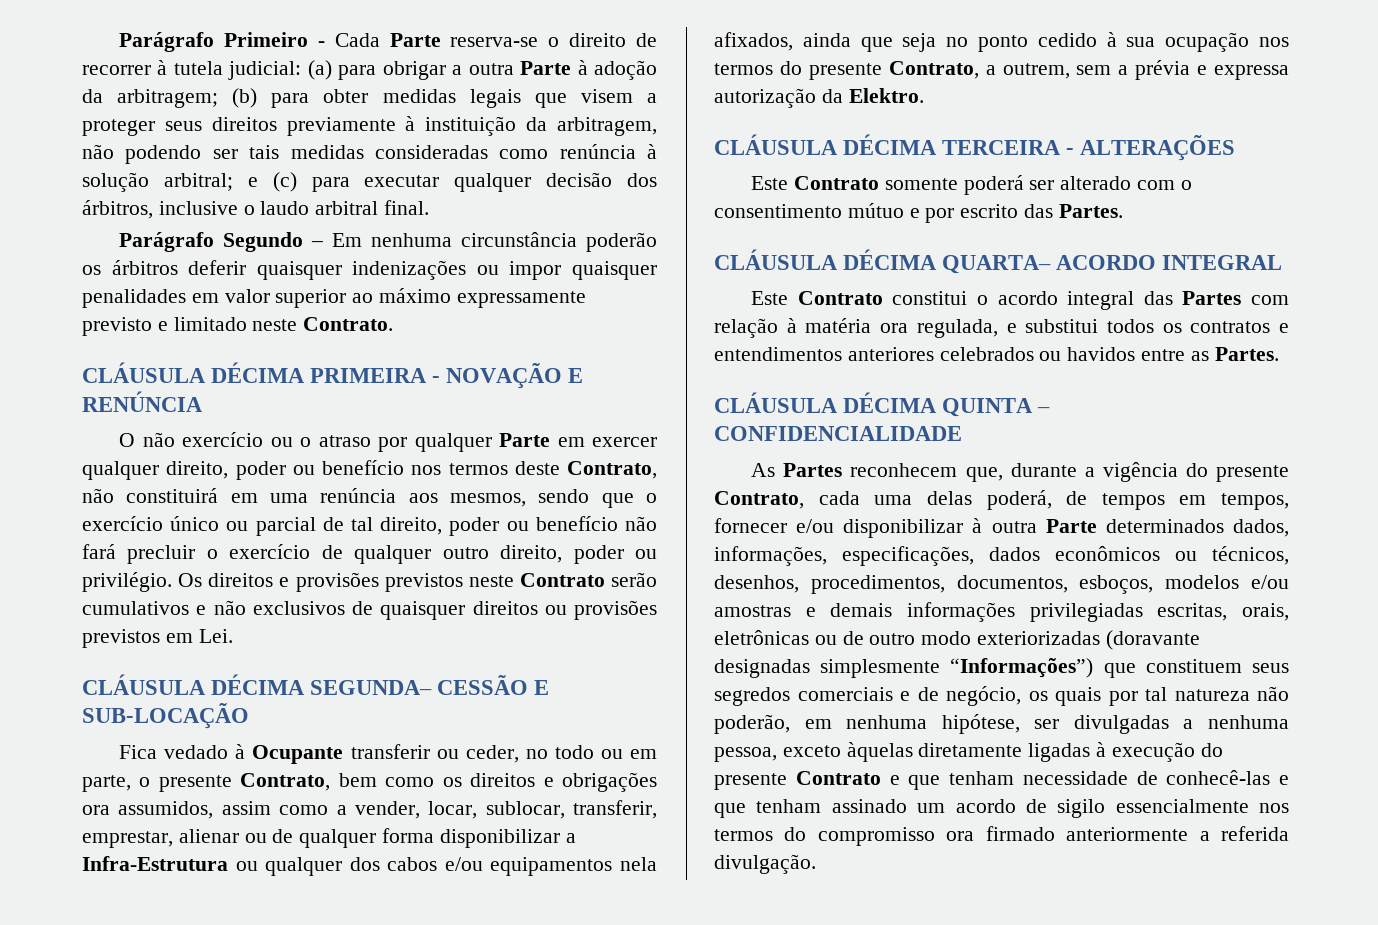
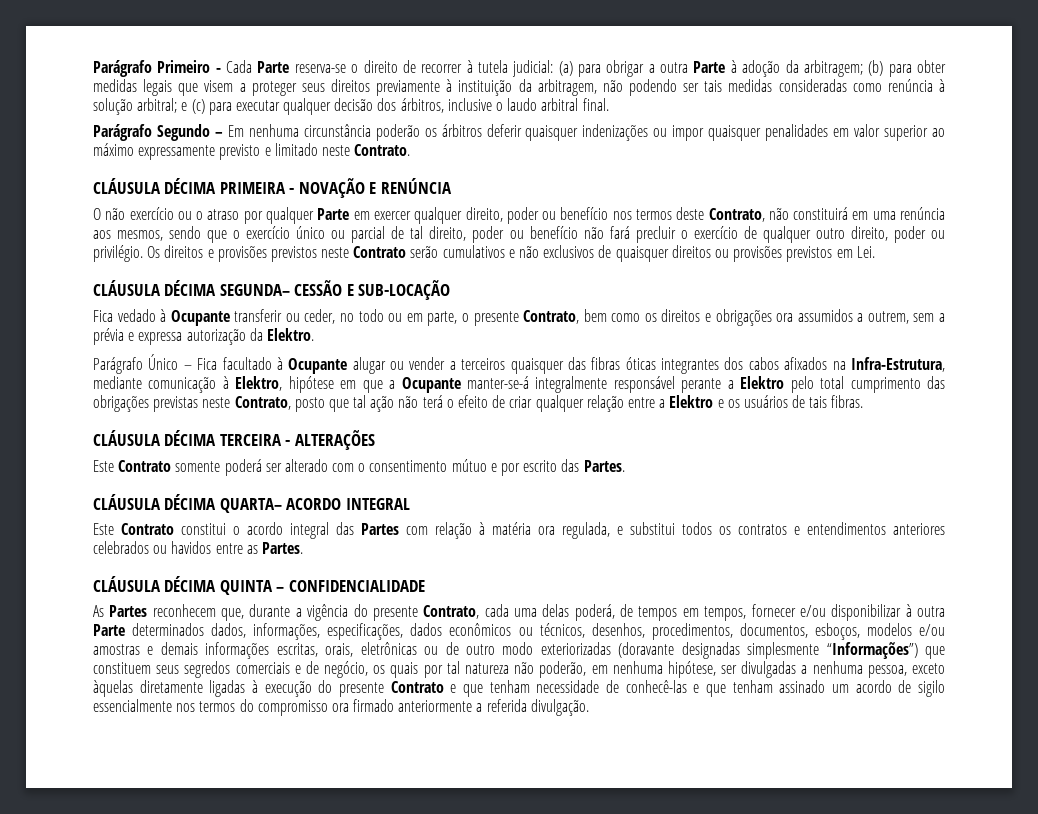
[118,800,657,819] [82,828,576,848] [82,856,657,876] [714,32,1289,52] [714,61,979,80] assumidos, assim como a vender, locar, sublocar, transferir, emprestar, alienar ou de qualquer forma disponibilizar a Infra-Estrutura ou qualquer dos cabos e/ou equipamentos nela afixados, ainda que seja no ponto cedido à sua ocupação nos termos do presente Contrato, -> [797,309,853,322] assumidos
(924, 95) none -> [93,354,946,374] [93,376,946,393] [93,395,864,412] // Parágrafo Único – Fica facultado à Ocupante alugar ou vender a terceiros quaisquer das fibras óticas integrantes dos cabos afixados na Infra-Estrutura, mediante comunicação à Elektro, hipótese em que a Ocupante manter-se-á integralmente responsável perante a Elektro pelo total cumprimento das obrigações previstas neste Contrato, posto que tal ação não terá o efeito de criar qualquer relação entre a Elektro e os usuários de tais fibras.
[1029,603,1143,622] privilegiadas -> (270, 650) none

